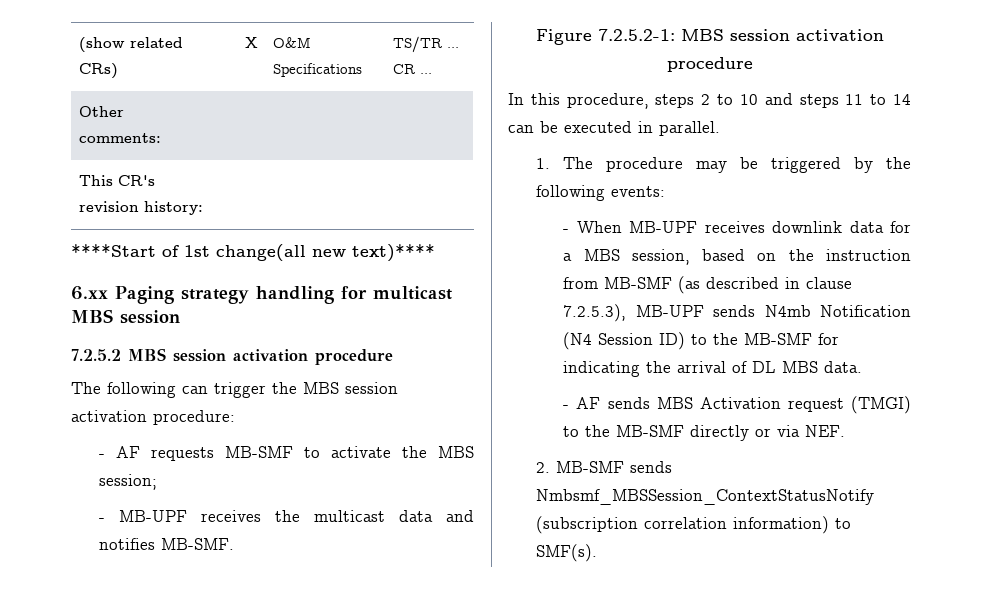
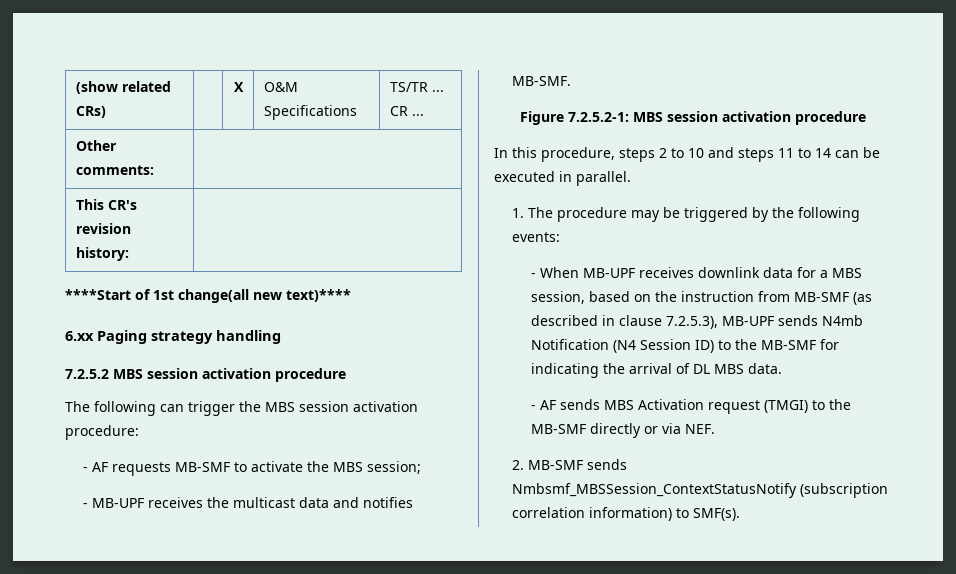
[341,286,452,300] [71,309,180,324] for multicast MBS session -> (281, 337) none

